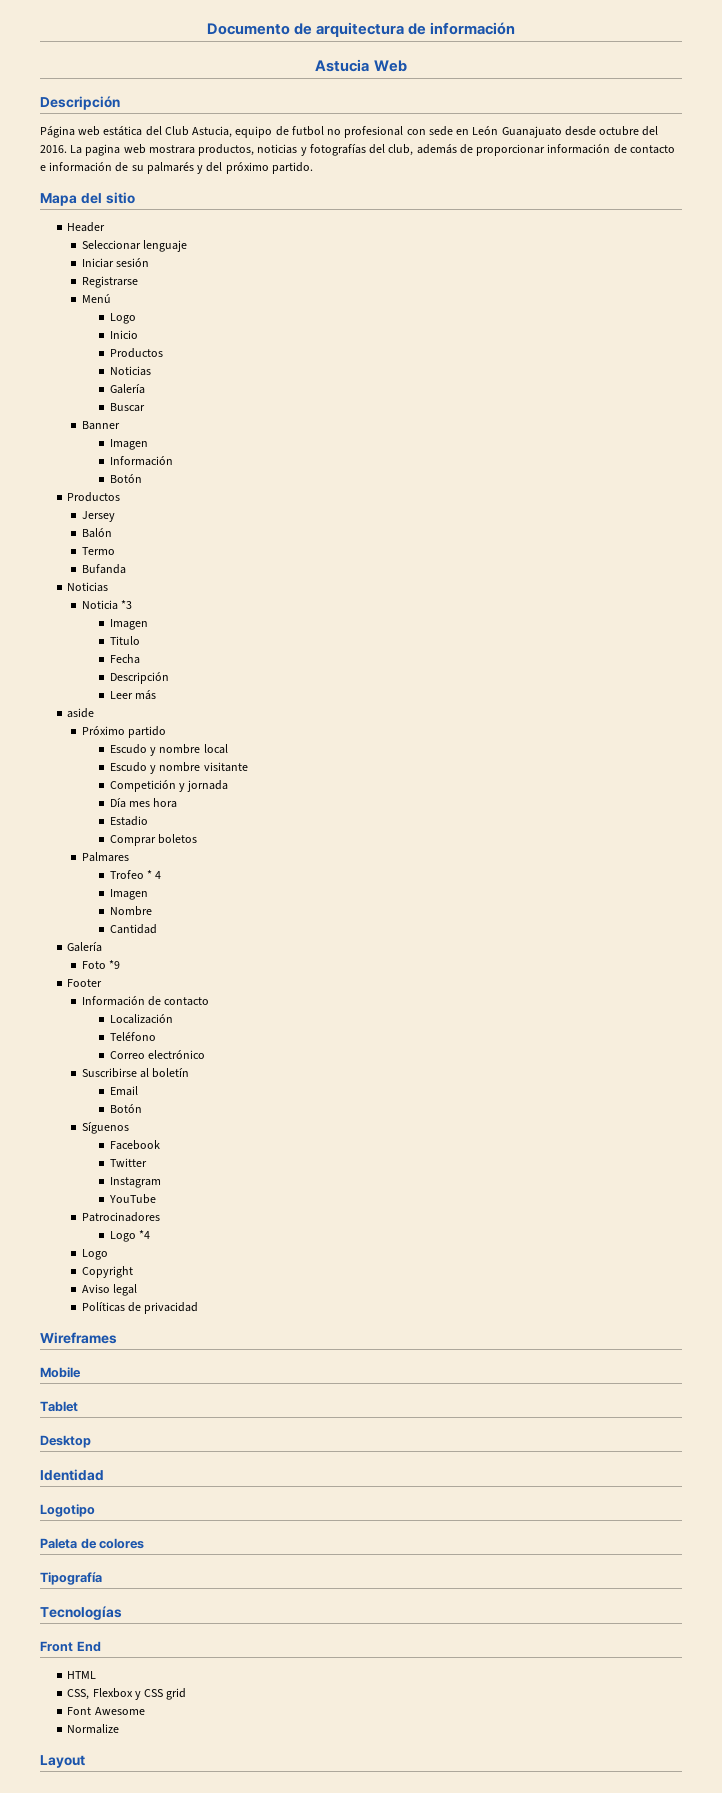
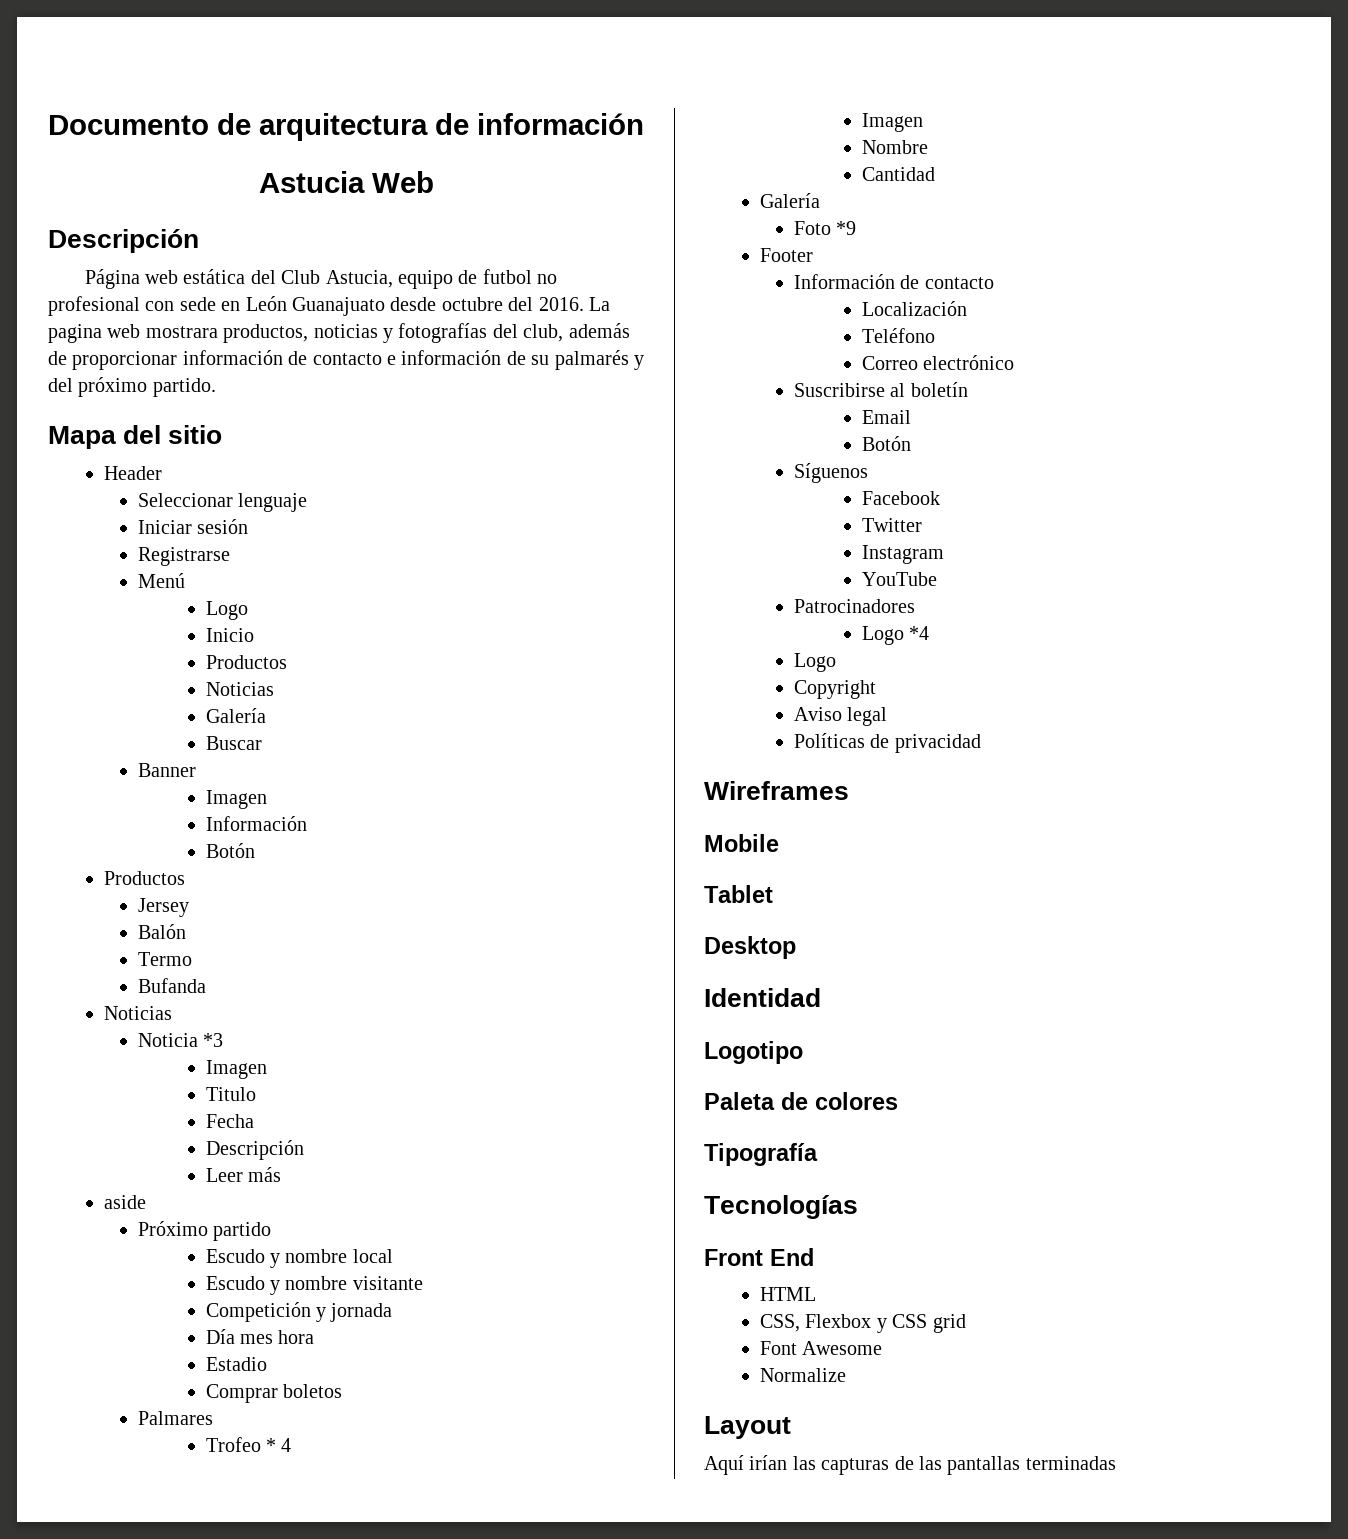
(85, 1761) none -> [704,1455,1116,1475] // Aquí irían las capturas de las pantallas terminadas

